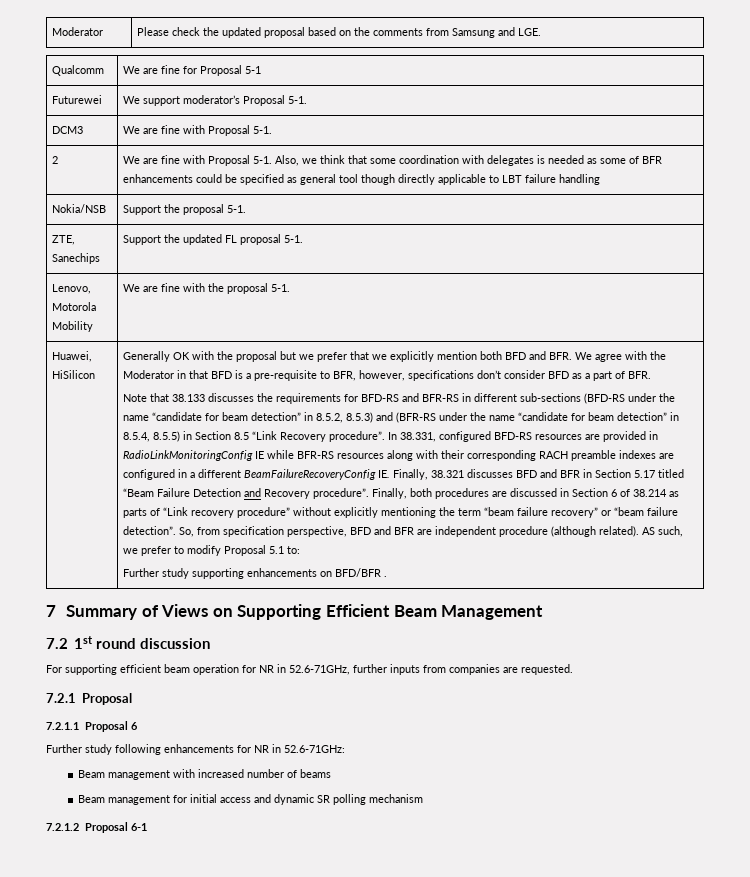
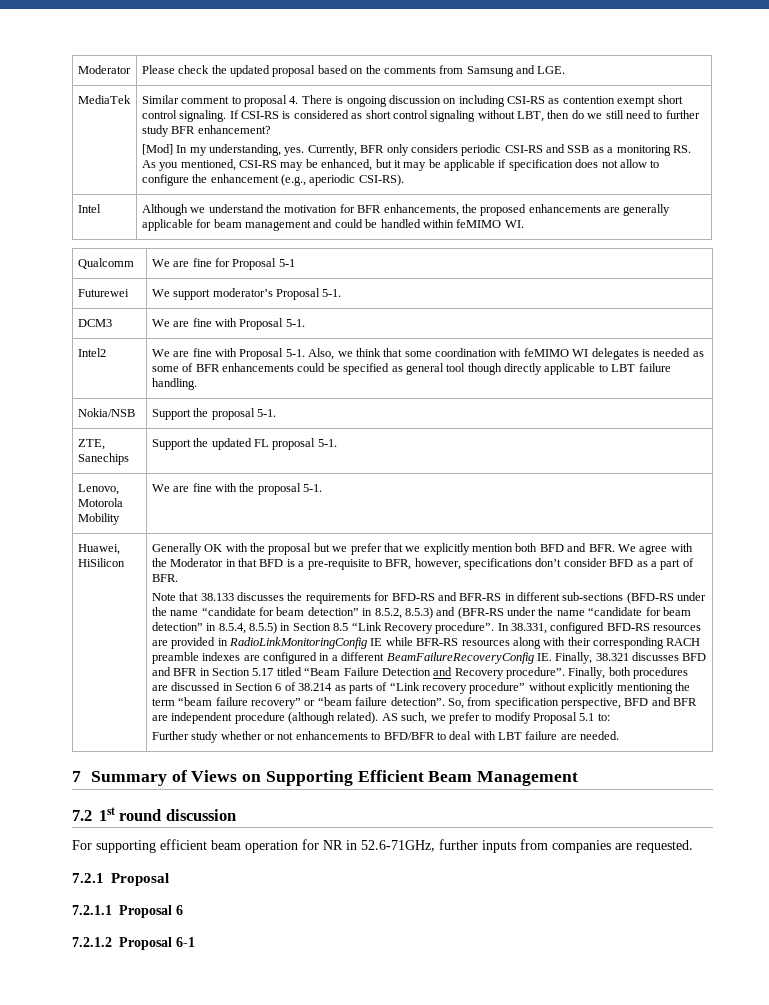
(541, 32) none -> [77,95,131,104] [141,95,683,107] [141,110,700,122] [141,125,271,137] [141,144,691,156] [141,159,660,171] [141,174,404,186] [77,204,101,213] [141,204,671,216] [141,219,524,231] // MediaTek | Similar comment to proposal 4. There is ongoing discussion on including CSI-RS as contention exempt short control signaling. If CSI-RS is considered as short control signaling without LBT, then do we still need to further study BFR enhancement? // [Mod] In my understanding, yes. Currently, BFR only considers periodic CSI-RS and SSB as a monitoring RS. As you mentioned, CSI-RS may be enhanced, but it may be applicable if specification does not allow to configure the enhancement (e.g., aperiodic CSI-RS). // Intel | Although we understand the motivation for BFR enhancements, the proposed enhancements are generally applicable for beam management and could be handled within feMIMO WI.
[51,156,58,164] 2 -> [77,348,106,357] Intel2
(484, 159) none -> [523,348,589,357] feMIMO WI
[558,174,600,185] handling -> [151,378,197,390] handling.
[191,568,387,579] supporting enhancements on BFD/BFR . -> [220,731,620,740] whether or not enhancements to BFD/BFR to deal with LBT failure are needed.
[46,744,345,755] [78,769,332,780] [78,794,424,805] // Further study following enhancements for NR in 52.6-71GHz: // Beam management with increased number of beams // Beam management for initial access and dynamic SR polling mechanism -> (183, 910) none

